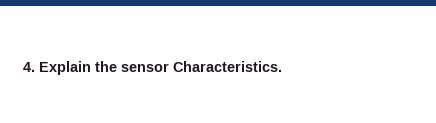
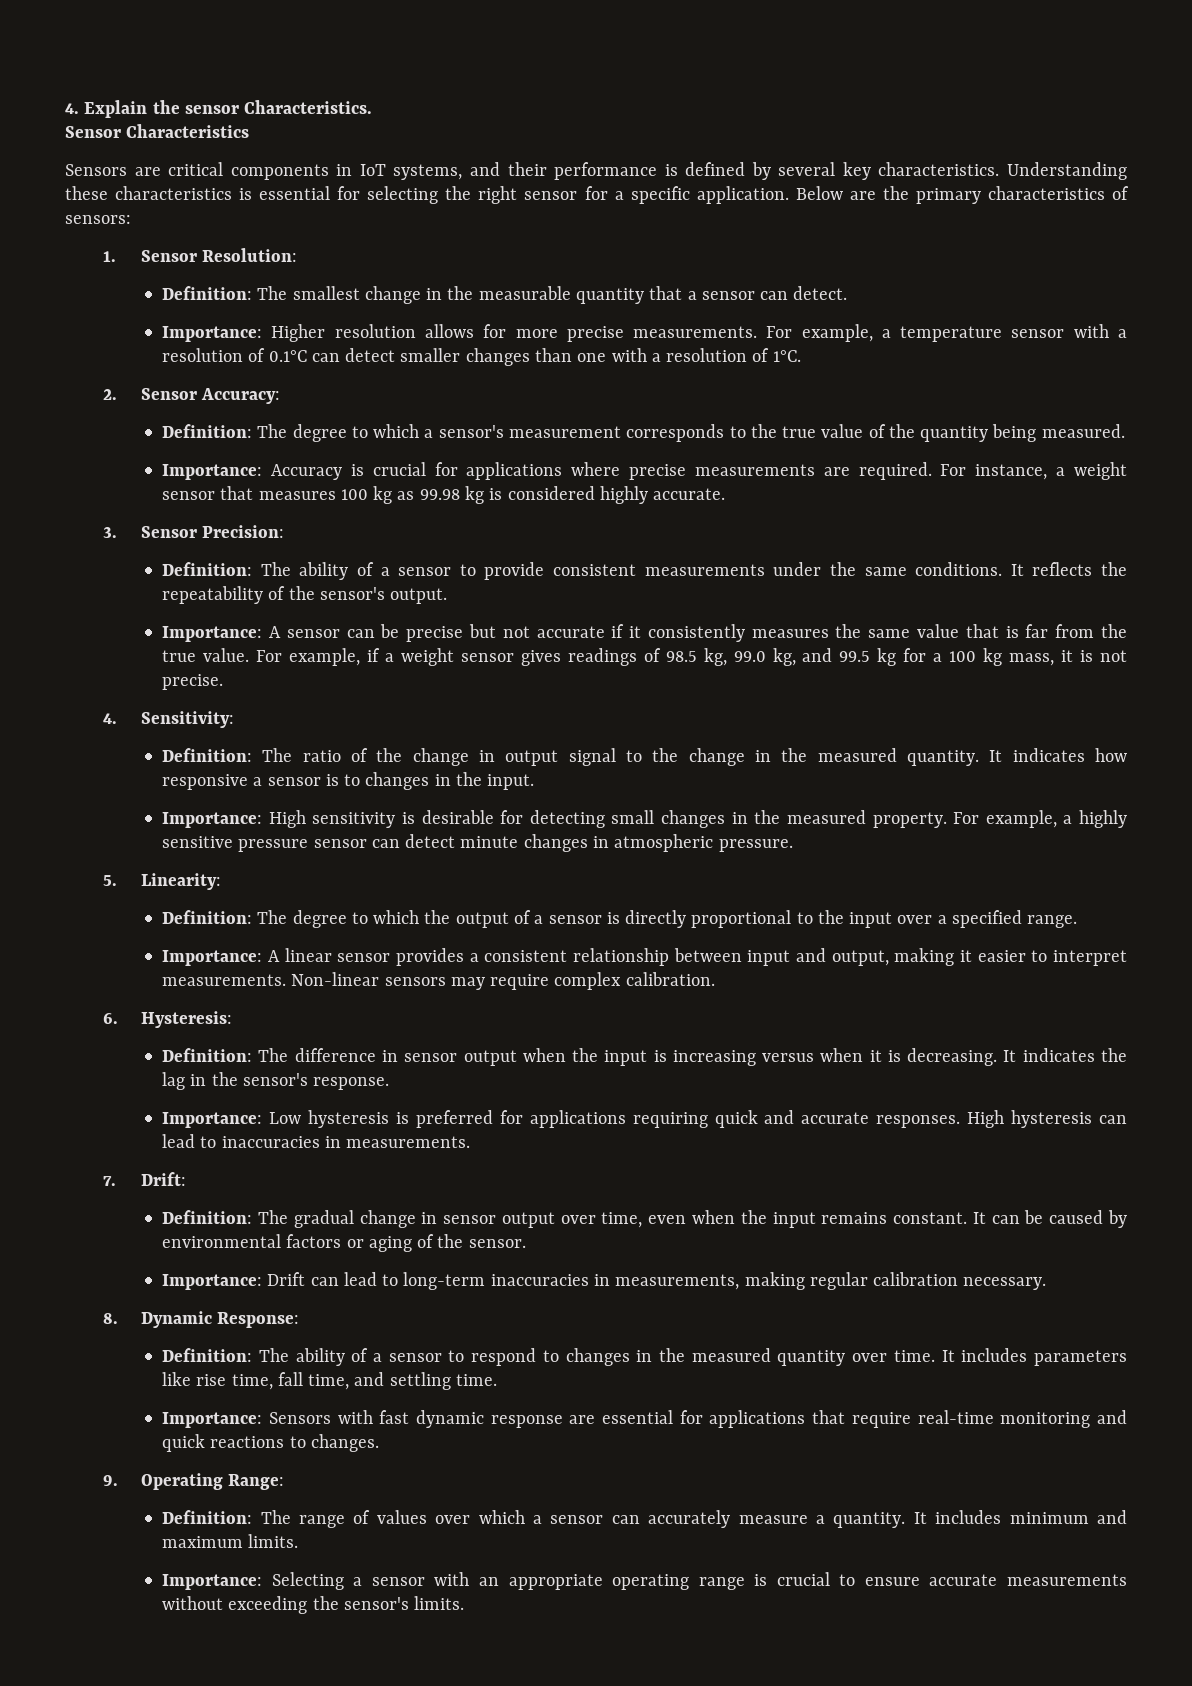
(282, 66) none -> [65,124,250,138] [65,162,1127,180] [65,186,1129,204] [65,215,131,224] [102,248,297,262] [162,286,848,304] [162,324,1127,342] [162,348,801,366] [102,388,280,404] [162,424,1125,442] [162,462,1127,480] [162,486,726,504] [102,525,284,538] [162,562,1128,580] [162,586,448,604] [162,624,1128,642] [162,648,1128,666] [162,674,224,690] [102,711,234,728] [162,748,1127,766] [162,772,535,790] [162,810,1128,828] [162,834,793,852] [102,873,221,890] [162,910,1078,928] [162,948,1128,966] [162,972,715,990] [102,1011,232,1028] [162,1048,1127,1066] [162,1072,390,1090] [162,1110,1127,1128] [162,1134,471,1148] [102,1172,186,1186] [162,1210,1127,1228] [162,1234,526,1252] [162,1272,1047,1290] [102,1311,299,1328] [162,1348,1128,1366] [162,1372,498,1390] [162,1410,1127,1428] [162,1434,379,1452] [102,1473,284,1490] [162,1510,1128,1528] [162,1534,299,1548] [162,1572,1128,1590] [162,1596,465,1614] // Sensor Characteristics // Sensors are critical components in IoT systems, and their performance is defined by several key characteristics. Understanding these characteristics is essential for selecting the right sensor for a specific application. Below are the primary characteristics of sensors: // 1. Sensor Resolution: // Definition: The smallest change in the measurable quantity that a sensor can detect. // Importance: Higher resolution allows for more precise measurements. For example, a temperature sensor with a resolution of 0.1°C can detect smaller changes than one with a resolution of 1°C. // 2. Sensor Accuracy: // Definition: The degree to which a sensor's measurement corresponds to the true value of the quantity being measured. // Importance: Accuracy is crucial for applications where precise measurements are required. For instance, a weight sensor that measures 100 kg as 99.98 kg is considered highly accurate. // 3. Sensor Precision: // Definition: The ability of a sensor to provide consistent measurements under the same conditions. It reflects the repeatability of the sensor's output. // Importance: A sensor can be precise but not accurate if it consistently measures the same value that is far from the true value. For example, if a weight sensor gives readings of 98.5 kg, 99.0 kg, and 99.5 kg for a 100 kg mass, it is not precise. // 4. Sensitivity: // Definition: The ratio of the change in output signal to the change in the measured quantity. It indicates how responsive a sensor is to changes in the input. // Importance: High sensitivity is desirable for detecting small changes in the measured property. For example, a highly sensitive pressure sensor can detect minute changes in atmospheric pressure. // 5. Linearity: // Definition: The degree to which the output of a sensor is directly proportional to the input over a specified range. // Importance: A linear sensor provides a consistent relationship between input and output, making it easier to interpret measurements. Non-linear sensors may require complex calibration. // 6. Hysteresis: // Definition: The difference in sensor output when the input is increasing versus when it is decreasing. It indicates the lag in the sensor's response. // Importance: Low hysteresis is preferred for applications requiring quick and accurate responses. High hysteresis can lead to inaccuracies in measurements. // 7. Drift: // Definition: The gradual change in sensor output over time, even when the input remains constant. It can be caused by environmental factors or aging of the sensor. // Importance: Drift can lead to long-term inaccuracies in measurements, making regular calibration necessary. // 8. Dynamic Response: // Definition: The ability of a sensor to respond to changes in the measured quantity over time. It includes parameters like rise time, fall time, and settling time. // Importance: Sensors with fast dynamic response are essential for applications that require real-time monitoring and quick reactions to changes. // 9. Operating Range: // Definition: The range of values over which a sensor can accurately measure a quantity. It includes minimum and maximum limits. // Importance: Selecting a sensor with an appropriate operating range is crucial to ensure accurate measurements without exceeding the sensor's limits.

